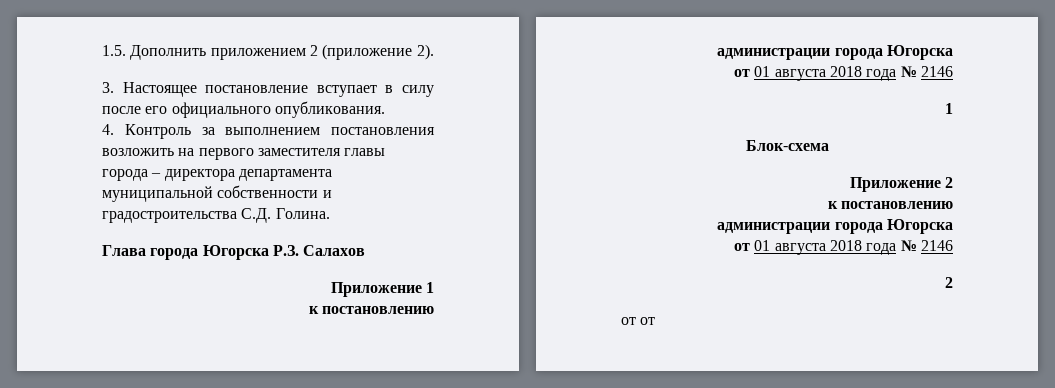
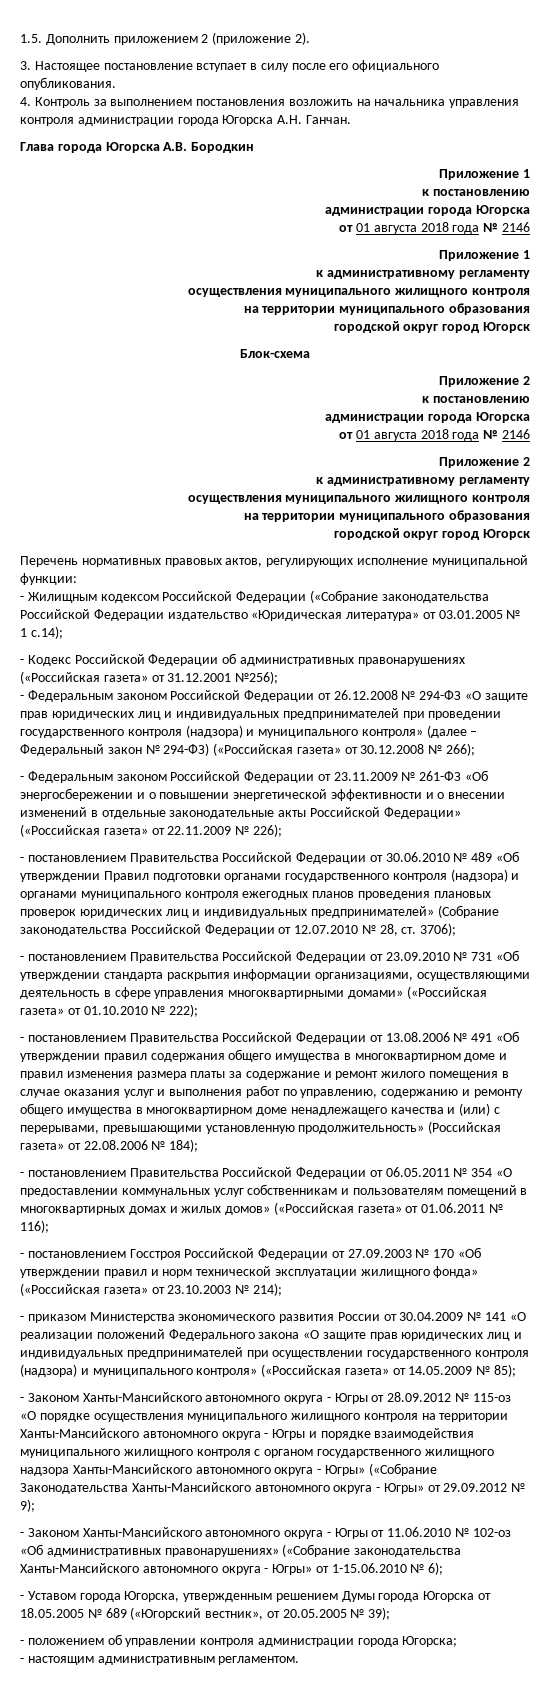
[198,148,386,160] [102,169,332,181] [102,185,332,202] [102,208,330,223] первого заместителя главы города – директора департамента муниципальной собственности и градостроительства С.Д. Голина. -> [374,99,520,108] [20,115,351,126] начальника управления контроля администрации города Югорска А.Н. Ганчан.
[272,245,366,256] Р.З. Салахов -> [163,142,255,153] А.В. Бородкин
[945,103,953,114] 1 -> [439,250,530,261] [316,270,530,279] [187,288,530,297] [243,303,530,315] [333,321,530,333] Приложение 1 // к административному регламенту // осуществления муниципального жилищного контроля // на территории муниципального образования // городской округ город Югорск
[945,277,953,288] [621,317,656,325] 2 // от от -> [439,457,530,468] [316,477,530,486] [187,495,530,504] [243,510,530,522] [333,528,530,540] [20,555,528,567] [20,573,77,585] [20,590,489,603] [20,609,521,621] [20,626,63,639] [20,653,465,666] [20,671,279,684] [20,690,528,702] [20,708,502,720] [20,725,478,738] [20,743,476,756] [20,770,489,783] [20,788,506,801] [20,807,461,819] [20,824,282,837] [20,851,520,864] [20,869,520,882] [20,891,491,900] [20,905,499,918] [20,923,457,936] [20,950,520,963] [20,969,530,981] [20,986,487,999] [20,1004,199,1017] [20,1031,520,1044] [20,1049,508,1062] [20,1071,509,1080] [20,1085,523,1098] [20,1103,501,1116] [20,1121,502,1134] [20,1139,199,1152] [20,1167,513,1179] [20,1184,528,1197] [20,1202,504,1215] [20,1220,49,1233] [20,1247,482,1260] [20,1266,479,1278] [20,1283,282,1296] [20,1312,526,1323] [20,1329,523,1341] [20,1347,529,1359] [20,1364,517,1377] [20,1392,511,1404] [20,1411,509,1422] [20,1428,475,1440] [20,1449,494,1458] [20,1463,437,1476] [20,1482,526,1494] [20,1499,35,1512] [20,1527,511,1539] [20,1544,462,1557] [20,1562,444,1575] [20,1591,492,1602] [20,1607,391,1620] [20,1634,458,1647] [20,1656,300,1665] Приложение 2 // к административному регламенту // осуществления муниципального жилищного контроля // на территории муниципального образования // городской округ город Югорск // Перечень нормативных правовых актов, регулирующих исполнение муниципальной функции: // - Жилищным кодексом Российской Федерации («Собрание законодательства Российской Федерации издательство «Юридическая литература» от 03.01.2005 № 1 с.14); // - Кодекс Российской Федерации об административных правонарушениях («Российская газета» от 31.12.2001 №256); // - Федеральным законом Российской Федерации от 26.12.2008 № 294-ФЗ «О защите прав юридических лиц и индивидуальных предпринимателей при проведении государственного контроля (надзора) и муниципального контроля» (далее – Федеральный закон № 294-ФЗ) («Российская газета» от 30.12.2008 № 266); // - Федеральным законом Российской Федерации от 23.11.2009 № 261-ФЗ «Об энергосбережении и о повышении энергетической эффективности и о внесении изменений в отдельные законодательные акты Российской Федерации» («Российская газета» от 22.11.2009 № 226); // - постановлением Правительства Российской Федерации от 30.06.2010 № 489 «Об утверждении Правил подготовки органами государственного контроля (надзора) и органами муниципального контроля ежегодных планов проведения плановых проверок юридических лиц и индивидуальных предпринимателей» (Собрание законодательства Российской Федерации от 12.07.2010 № 28, ст. 3706); // - постановлением Правительства Российской Федерации от 23.09.2010 № 731 «Об утверждении стандарта раскрытия информации организациями, осуществляющими деятельность в сфере управления многоквартирными домами» («Российская газета» от 01.10.2010 № 222); // - постановлением Правительства Российской Федерации от 13.08.2006 № 491 «Об утверждении правил содержания общего имущества в многоквартирном доме и правил изменения размера платы за содержание и ремонт жилого помещения в случае оказания услуг и выполнения работ по управлению, содержанию и ремонту общего имущества в многоквартирном доме ненадлежащего качества и (или) с перерывами, превышающими установленную продолжительность» (Российская газета» от 22.08.2006 № 184); // - постановлением Правительства Российской Федерации от 06.05.2011 № 354 «О предоставлении коммунальных услуг собственникам и пользователям помещений в многоквартирных домах и жилых домов» («Российская газета» от 01.06.2011 № 116); // - постановлением Госстроя Российской Федерации от 27.09.2003 № 170 «Об утверждении правил и норм технической эксплуатации жилищного фонда» («Российская газета» от 23.10.2003 № 214); // - приказом Министерства экономического развития России от 30.04.2009 № 141 «О реализации положений Федерального закона «О защите прав юридических лиц и индивидуальных предпринимателей при осуществлении государственного контроля (надзора) и муниципального контроля» («Российская газета» от 14.05.2009 № 85); // - Законом Ханты-Мансийского автономного округа - Югры от 28.09.2012 № 115-оз «О порядке осуществления муниципального жилищного контроля на территории Ханты-Мансийского автономного округа - Югры и порядке взаимодействия муниципального жилищного контроля с органом государственного жилищного надзора Ханты-Мансийского автономного округа - Югры» («Собрание Законодательства Ханты-Мансийского автономного округа - Югры» от 29.09.2012 № 9); // - Законом Ханты-Мансийского автономного округа - Югры от 11.06.2010 № 102-оз «Об административных правонарушениях» («Собрание законодательства Ханты-Мансийского автономного округа - Югры» от 1-15.06.2010 № 6); // - Уставом города Югорска, утвержденным решением Думы города Югорска от 18.05.2005 № 689 («Югорский вестник», от 20.05.2005 № 39); // - положением об управлении контроля администрации города Югорска; // - настоящим административным регламентом.

